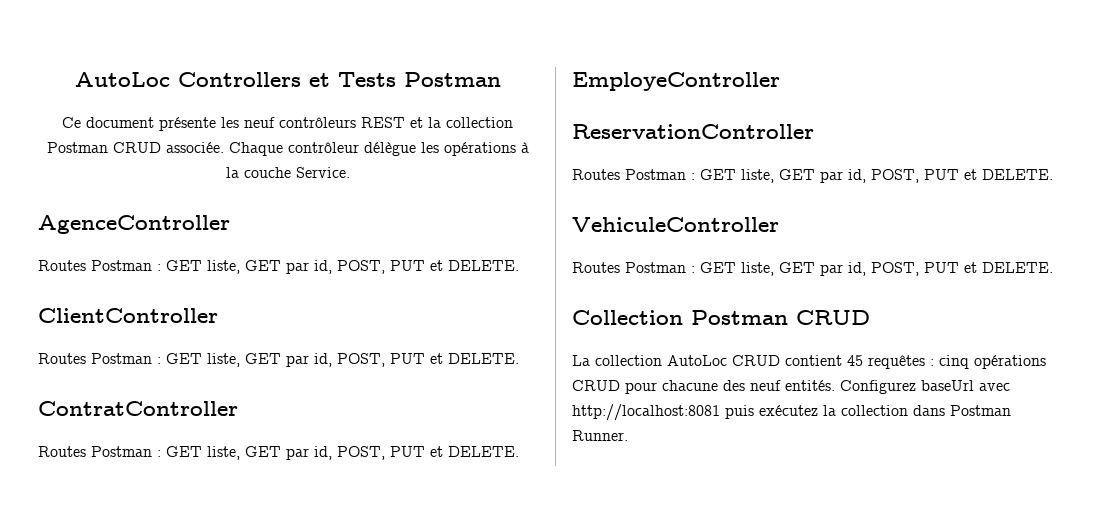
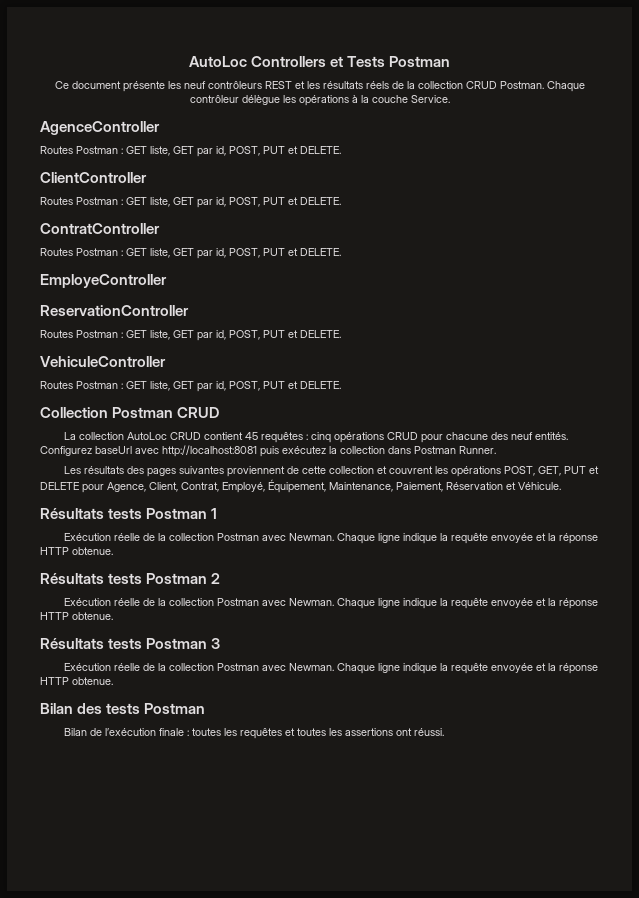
[428,117,513,128] [46,142,224,153] la collection Postman CRUD associée. -> [306,81,544,89] les résultats réels de la collection CRUD Postman.
(628, 435) none -> [63,466,599,477] [40,479,561,493] [40,508,218,519] [63,533,598,544] [40,547,113,555] [40,573,221,584] [63,598,598,609] [40,612,113,620] [40,638,221,649] [63,663,598,674] [40,677,113,685] [40,703,206,714] [63,728,444,739] // Les résultats des pages suivantes proviennent de cette collection et couvrent les opérations POST, GET, PUT et DELETE pour Agence, Client, Contrat, Employé, Équipement, Maintenance, Paiement, Réservation et Véhicule. // Résultats tests Postman 1 // Exécution réelle de la collection Postman avec Newman. Chaque ligne indique la requête envoyée et la réponse HTTP obtenue. // Résultats tests Postman 2 // Exécution réelle de la collection Postman avec Newman. Chaque ligne indique la requête envoyée et la réponse HTTP obtenue. // Résultats tests Postman 3 // Exécution réelle de la collection Postman avec Newman. Chaque ligne indique la requête envoyée et la réponse HTTP obtenue. // Bilan des tests Postman // Bilan de l’exécution finale : toutes les requêtes et toutes les assertions ont réussi.

